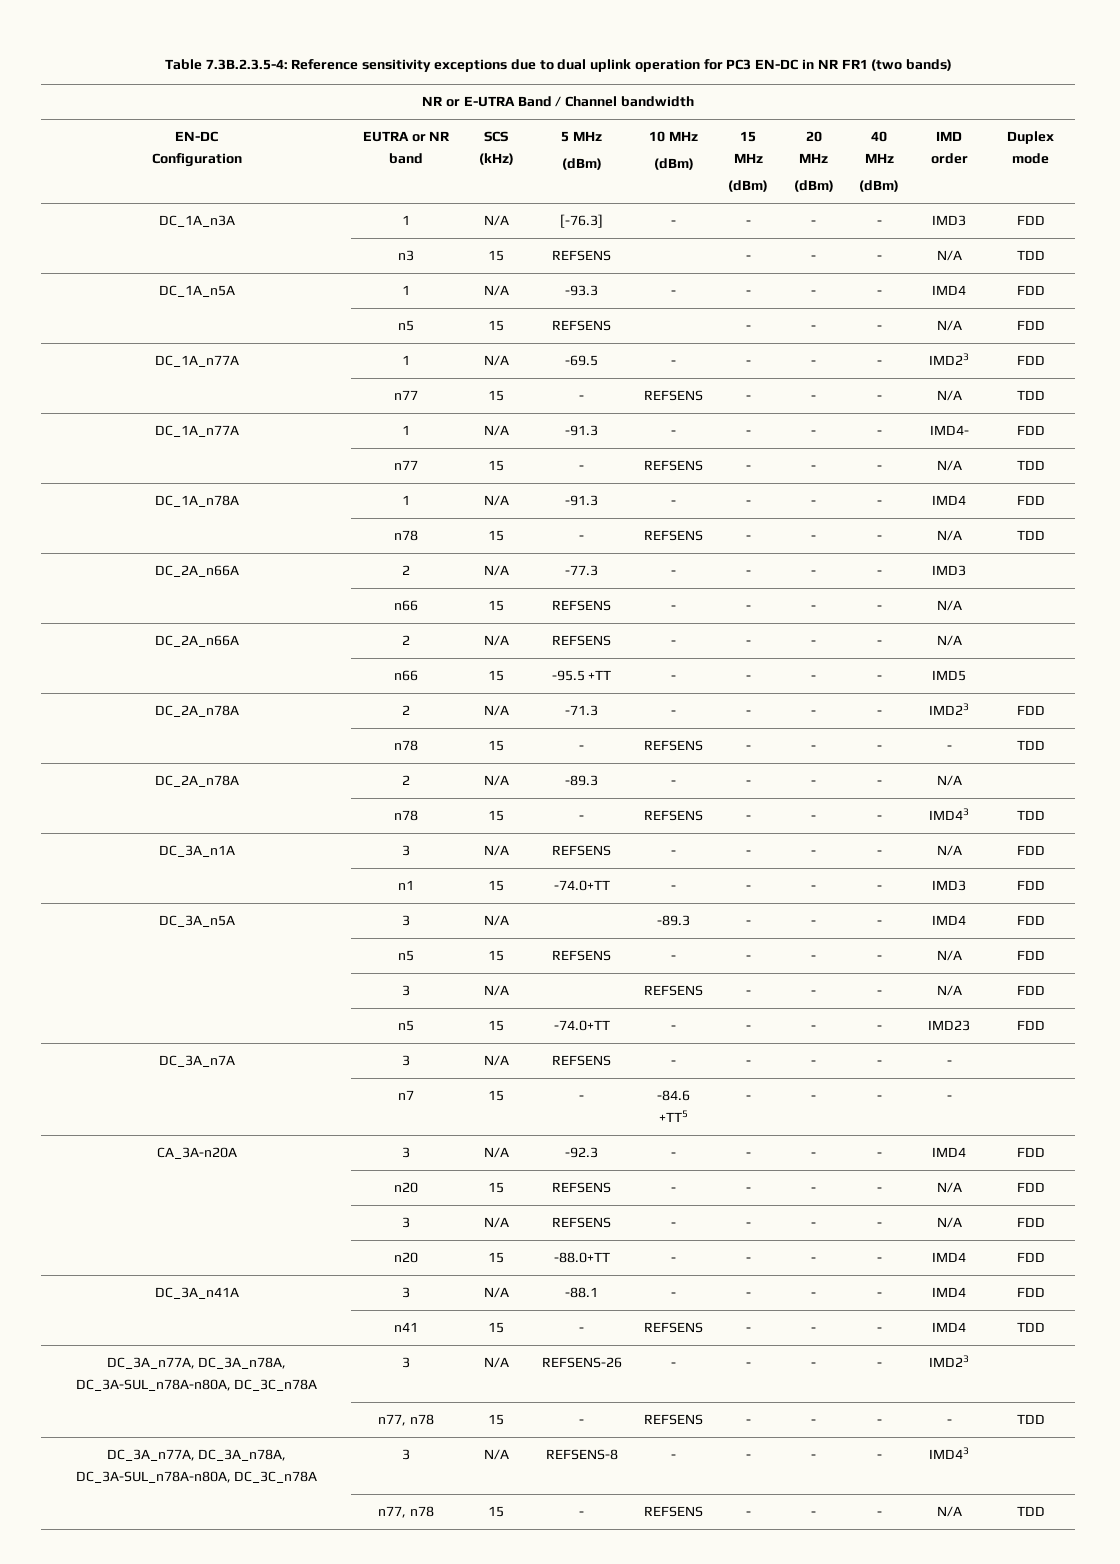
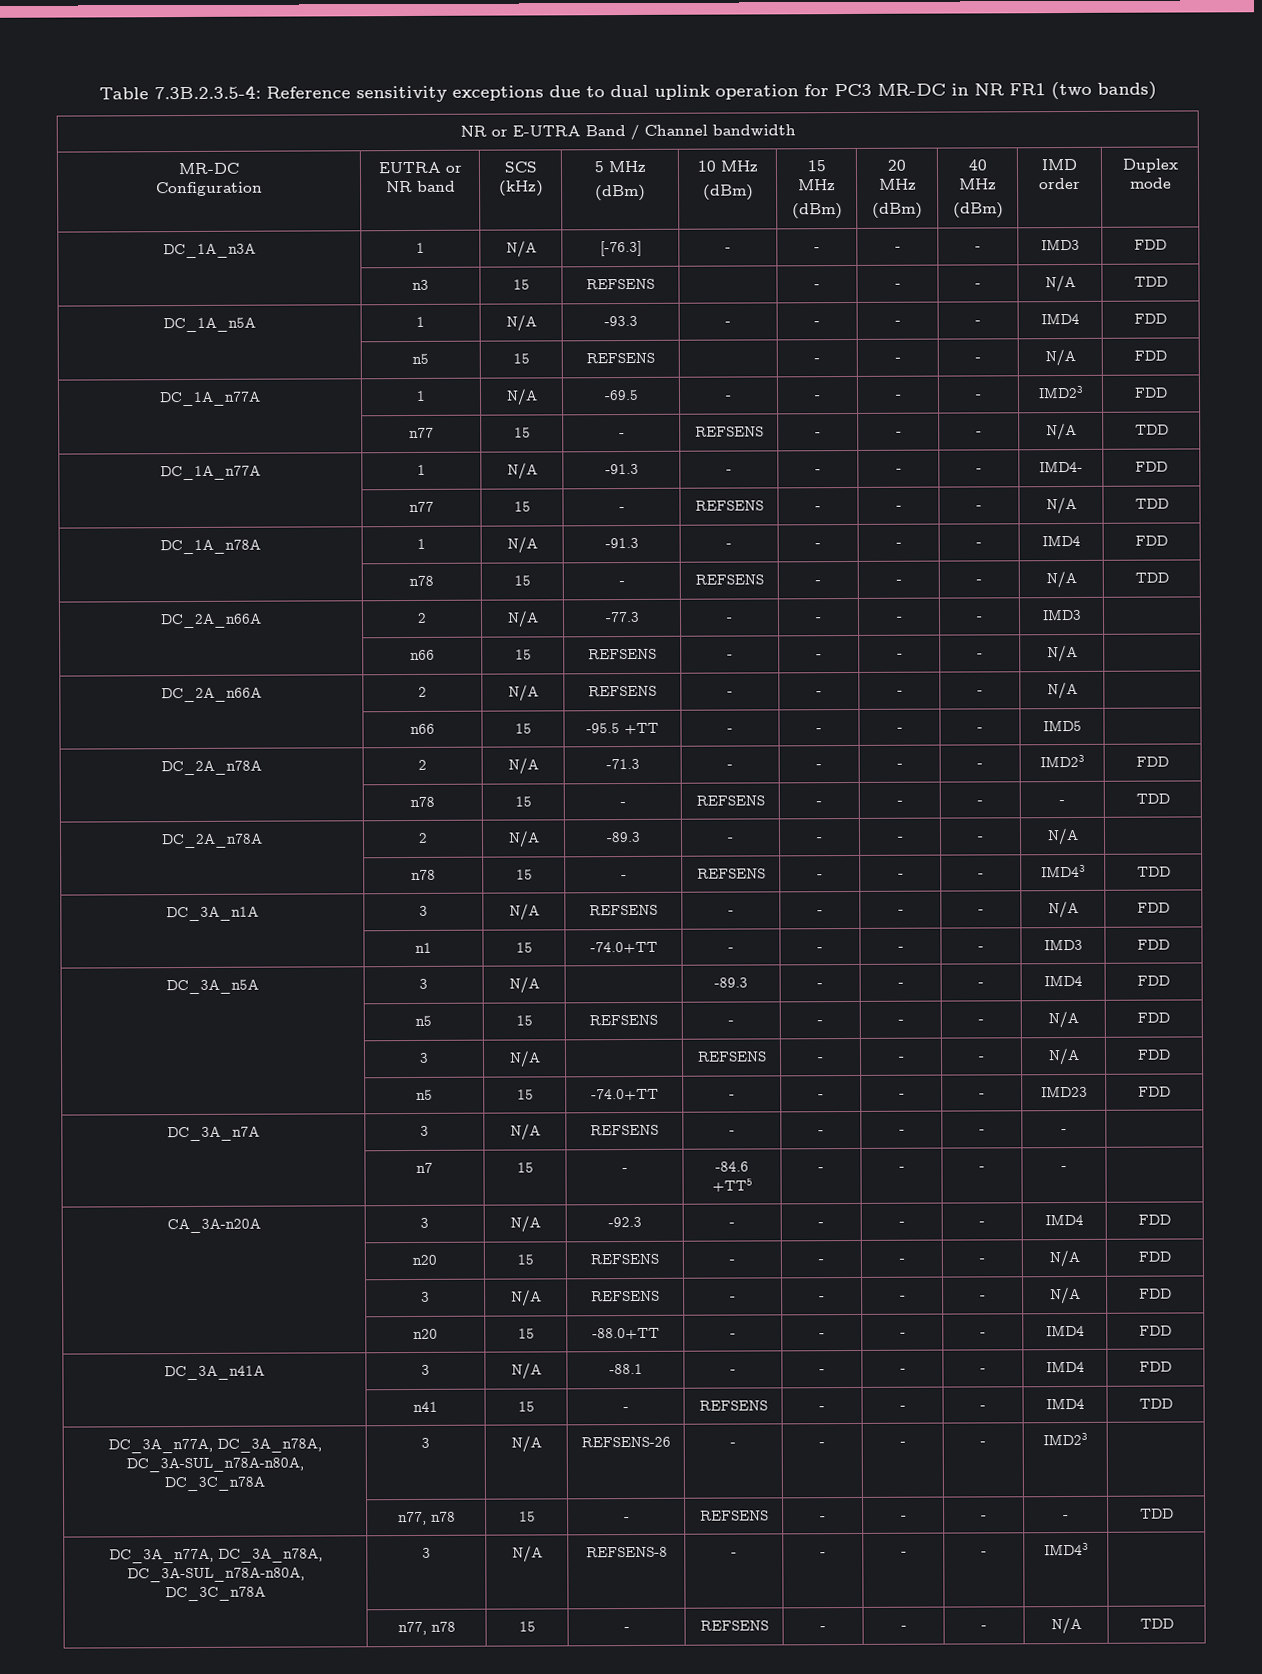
[755,59,799,70] EN-DC -> [876,83,946,96] MR-DC
[175,131,218,142] EN-DC -> [178,162,239,175] MR-DC

